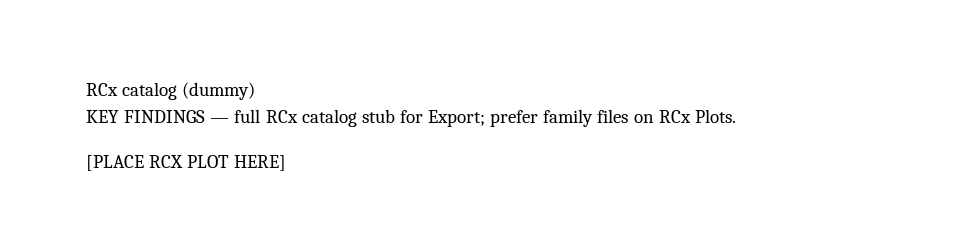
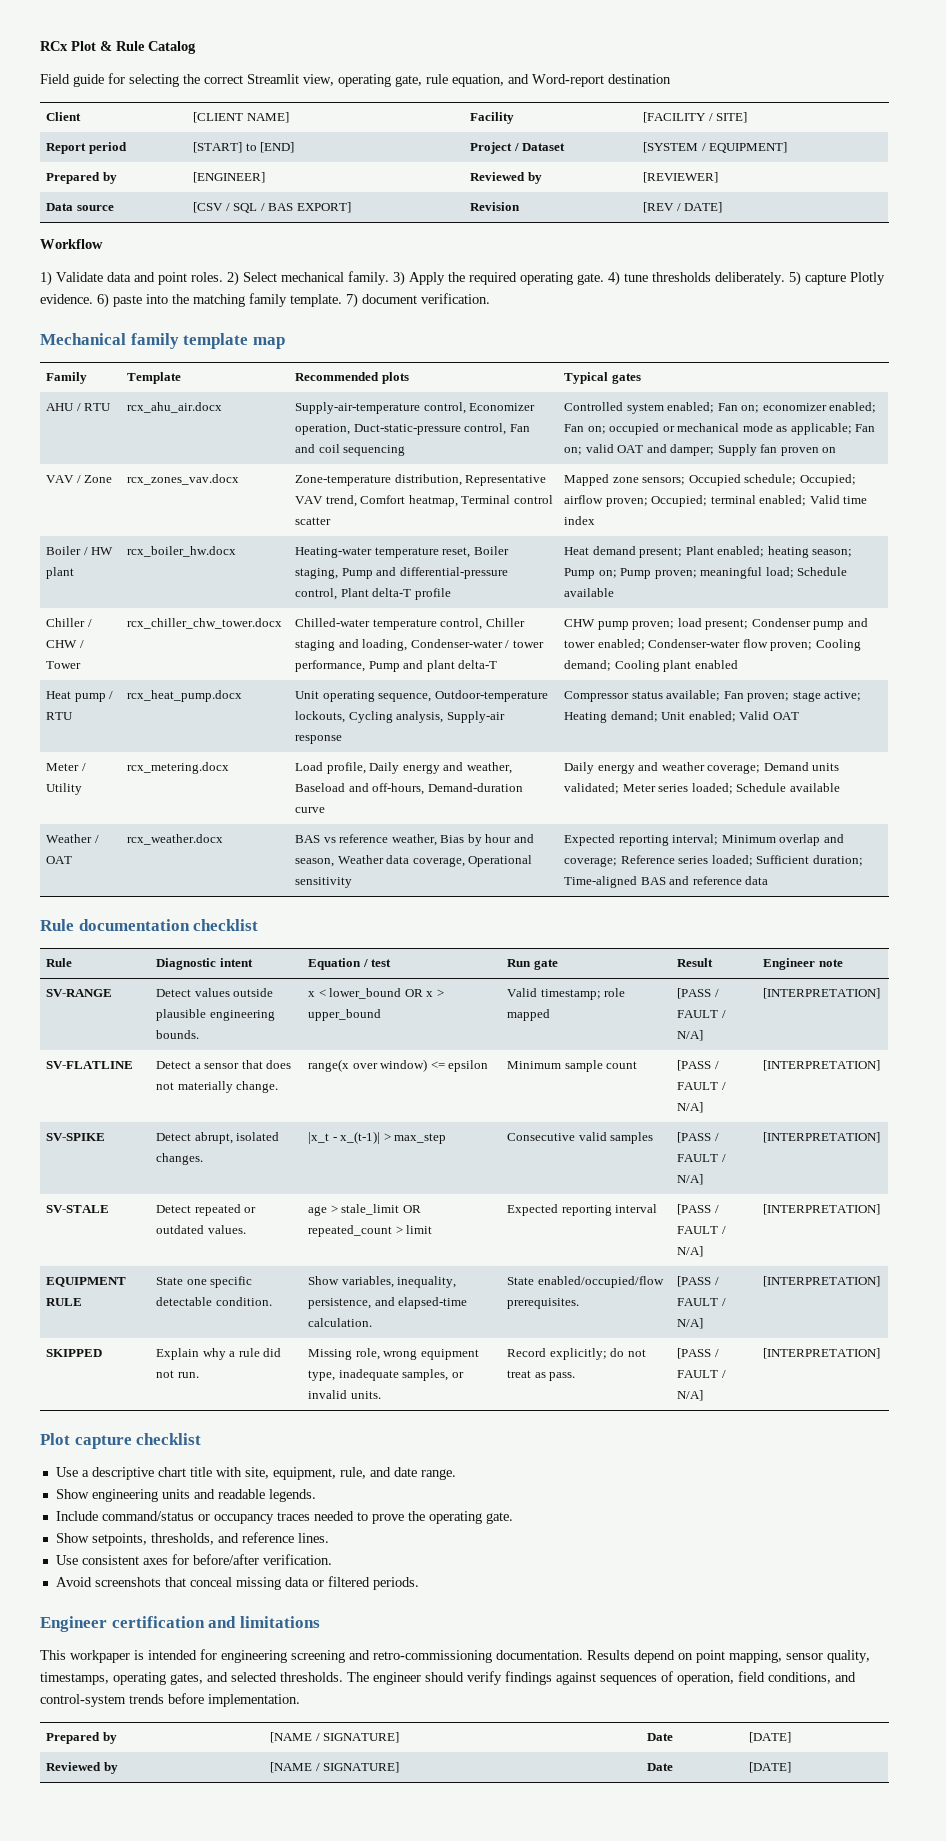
[86,82,256,100] [86,109,736,127] [86,155,287,171] RCx catalog (dummy) // KEY FINDINGS — full RCx catalog stub for Export; prefer family files on RCx Plots. // [PLACE RCX PLOT HERE] -> [40,41,196,54] [40,73,671,87] [46,112,82,121] [193,112,289,123] [470,112,515,124] [643,112,748,123] [46,142,127,154] [193,142,295,153] [470,142,566,154] [643,142,788,153] [46,172,117,184] [193,172,266,183] [470,172,542,184] [643,172,719,183] [46,203,114,211] [193,202,351,213] [470,202,521,211] [643,202,723,213] [40,239,103,249] [40,271,885,286] [40,293,490,308] [40,333,285,349] [46,372,88,384] [127,372,182,384] [295,372,409,384] [564,372,641,384] [46,403,112,411] [127,402,223,413] [295,402,536,414] [295,423,530,435] [295,444,406,456] [564,402,877,414] [564,423,876,435] [564,444,837,456] [46,475,113,483] [127,474,240,485] [295,474,547,486] [295,495,553,507] [295,517,332,525] [564,474,856,486] [564,495,868,507] [564,516,596,525] [46,546,114,555] [46,567,75,579] [127,546,237,557] [295,546,509,558] [295,567,508,579] [295,588,451,600] [564,546,853,558] [564,567,848,579] [564,588,615,597] [46,618,92,627] [46,640,84,648] [46,661,82,669] [127,618,283,629] [295,618,525,630] [295,639,544,651] [295,660,498,672] [564,618,868,630] [564,639,861,651] [564,660,738,672] [46,691,114,702] [46,712,74,720] [127,690,243,702] [295,690,548,702] [295,711,505,723] [295,735,343,744] [564,690,862,702] [564,711,799,723] [46,763,86,771] [46,783,83,795] [127,762,230,774] [295,762,512,774] [295,783,523,795] [295,807,326,813] [564,762,840,774] [564,783,840,794] [46,834,99,843] [46,856,73,864] [127,834,224,845] [295,834,534,846] [295,855,533,867] [295,877,353,888] [564,834,844,846] [564,855,863,867] [564,876,769,888] [40,919,259,931] [46,958,73,967] [156,958,253,970] [308,958,392,970] [507,959,558,970] [677,958,714,967] [763,958,843,970] [46,989,113,997] [156,988,274,997] [156,1009,275,1021] [156,1030,200,1039] [308,988,444,999] [308,1009,382,1021] [507,988,626,1000] [507,1009,551,1021] [677,988,719,999] [677,1010,726,1018] [677,1030,704,1041] [763,988,881,999] [46,1061,134,1069] [156,1060,292,1069] [156,1081,279,1093] [308,1059,489,1072] [507,1060,638,1072] [677,1060,719,1071] [677,1082,726,1090] [677,1102,704,1113] [763,1060,881,1071] [46,1133,106,1141] [156,1132,280,1144] [156,1153,204,1165] [308,1131,447,1144] [507,1132,654,1144] [677,1132,719,1143] [677,1154,726,1162] [677,1174,704,1185] [763,1132,881,1143] [46,1205,110,1213] [156,1204,257,1216] [156,1225,246,1234] [308,1204,421,1216] [308,1225,433,1237] [507,1204,658,1216] [677,1204,719,1215] [677,1226,726,1234] [677,1246,704,1257] [763,1204,881,1215] [46,1277,127,1287] [46,1298,83,1306] [156,1276,253,1288] [156,1297,272,1306] [308,1276,457,1288] [308,1297,468,1309] [308,1318,373,1327] [507,1276,664,1288] [507,1298,580,1309] [677,1276,719,1287] [677,1298,726,1306] [677,1318,704,1329] [763,1276,881,1287] [46,1349,103,1357] [156,1348,282,1360] [156,1370,199,1378] [308,1348,479,1360] [308,1369,464,1381] [308,1390,381,1399] [507,1348,646,1360] [507,1370,576,1381] [677,1348,719,1359] [677,1370,726,1378] [677,1390,704,1401] [763,1348,881,1359] [40,1433,202,1449] [55,1467,456,1480] [55,1489,316,1502] [55,1511,513,1524] [55,1532,329,1546] [55,1554,332,1565] [55,1576,419,1590] [40,1616,320,1632] [40,1649,870,1663] [40,1671,856,1685] [40,1693,300,1707] [46,1732,117,1744] [270,1732,400,1743] [647,1733,674,1741] [749,1732,792,1743] [46,1762,118,1774] [270,1762,400,1773] [647,1763,674,1771] [749,1762,792,1773] RCx Plot & Rule Catalog // Field guide for selecting the correct Streamlit view, operating gate, rule equation, and Word-report destination // Client | [CLIENT NAME] | Facility | [FACILITY / SITE] // Report period | [START] to [END] | Project / Dataset | [SYSTEM / EQUIPMENT] // Prepared by | [ENGINEER] | Reviewed by | [REVIEWER] // Data source | [CSV / SQL / BAS EXPORT] | Revision | [REV / DATE] // Workflow // 1) Validate data and point roles. 2) Select mechanical family. 3) Apply the required operating gate. 4) tune thresholds deliberately. 5) capture Plotly evidence. 6) paste into the matching family template. 7) document verification. // Mechanical family template map // Family | Template | Recommended plots | Typical gates // AHU / RTU | rcx_ahu_air.docx | Supply-air-temperature control, Economizer operation, Duct-static-pressure control, Fan and coil sequencing | Controlled system enabled; Fan on; economizer enabled; Fan on; occupied or mechanical mode as applicable; Fan on; valid OAT and damper; Supply fan proven on // VAV / Zone | rcx_zones_vav.docx | Zone-temperature distribution, Representative VAV trend, Comfort heatmap, Terminal control scatter | Mapped zone sensors; Occupied schedule; Occupied; airflow proven; Occupied; terminal enabled; Valid time index // Boiler / HW plant | rcx_boiler_hw.docx | Heating-water temperature reset, Boiler staging, Pump and differential-pressure control, Plant delta-T profile | Heat demand present; Plant enabled; heating season; Pump on; Pump proven; meaningful load; Schedule available // Chiller / CHW / Tower | rcx_chiller_chw_tower.docx | Chilled-water temperature control, Chiller staging and loading, Condenser-water / tower performance, Pump and plant delta-T | CHW pump proven; load present; Condenser pump and tower enabled; Condenser-water flow proven; Cooling demand; Cooling plant enabled // Heat pump / RTU | rcx_heat_pump.docx | Unit operating sequence, Outdoor-temperature lockouts, Cycling analysis, Supply-air response | Compressor status available; Fan proven; stage active; Heating demand; Unit enabled; Valid OAT // Meter / Utility | rcx_metering.docx | Load profile, Daily energy and weather, Baseload and off-hours, Demand-duration curve | Daily energy and weather coverage; Demand units validated; Meter series loaded; Schedule available // Weather / OAT | rcx_weather.docx | BAS vs reference weather, Bias by hour and season, Weather data coverage, Operational sensitivity | Expected reporting interval; Minimum overlap and coverage; Reference series loaded; Sufficient duration; Time-aligned BAS and reference data // Rule documentation checklist // Rule | Diagnostic intent | Equation / test | Run gate | Result | Engineer note // SV-RANGE | Detect values outside plausible engineering bounds. | x < lower_bound OR x > upper_bound | Valid timestamp; role mapped | [PASS / FAULT / N/A] | [INTERPRETATION] // SV-FLATLINE | Detect a sensor that does not materially change. | range(x over window) <= epsilon | Minimum sample count | [PASS / FAULT / N/A] | [INTERPRETATION] // SV-SPIKE | Detect abrupt, isolated changes. | |x_t - x_(t-1)| > max_step | Consecutive valid samples | [PASS / FAULT / N/A] | [INTERPRETATION] // SV-STALE | Detect repeated or outdated values. | age > stale_limit OR repeated_count > limit | Expected reporting interval | [PASS / FAULT / N/A] | [INTERPRETATION] // EQUIPMENT RULE | State one specific detectable condition. | Show variables, inequality, persistence, and elapsed-time calculation. | State enabled/occupied/flow prerequisites. | [PASS / FAULT / N/A] | [INTERPRETATION] // SKIPPED | Explain why a rule did not run. | Missing role, wrong equipment type, inadequate samples, or invalid units. | Record explicitly; do not treat as pass. | [PASS / FAULT / N/A] | [INTERPRETATION] // Plot capture checklist // Use a descriptive chart title with site, equipment, rule, and date range. // Show engineering units and readable legends. // Include command/status or occupancy traces needed to prove the operating gate. // Show setpoints, thresholds, and reference lines. // Use consistent axes for before/after verification. // Avoid screenshots that conceal missing data or filtered periods. // Engineer certification and limitations // This workpaper is intended for engineering screening and retro-commissioning documentation. Results depend on point mapping, sensor quality, timestamps, operating gates, and selected thresholds. The engineer should verify findings against sequences of operation, field conditions, and control-system trends before implementation. // Prepared by | [NAME / SIGNATURE] | Date | [DATE] // Reviewed by | [NAME / SIGNATURE] | Date | [DATE]

